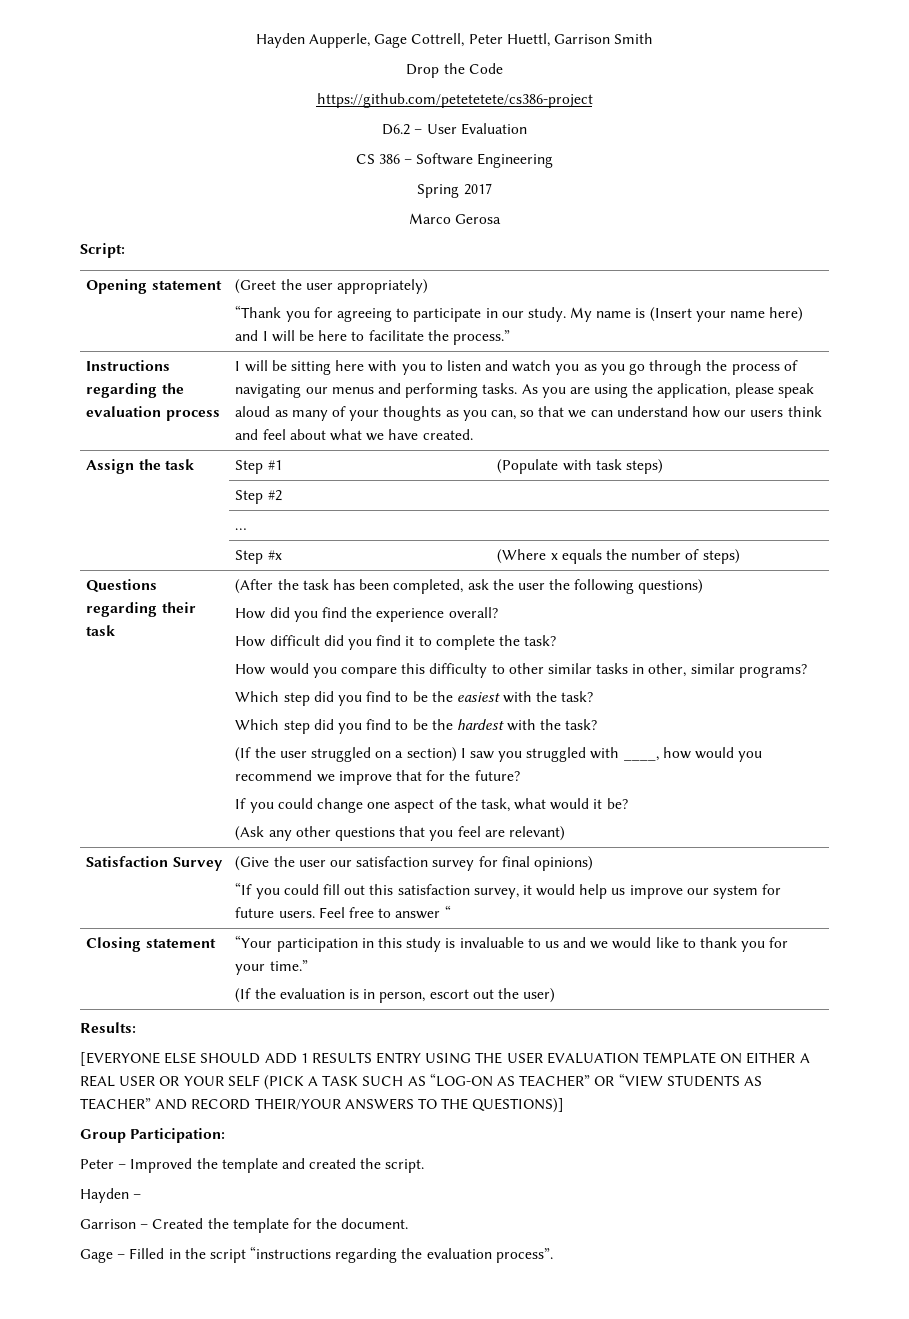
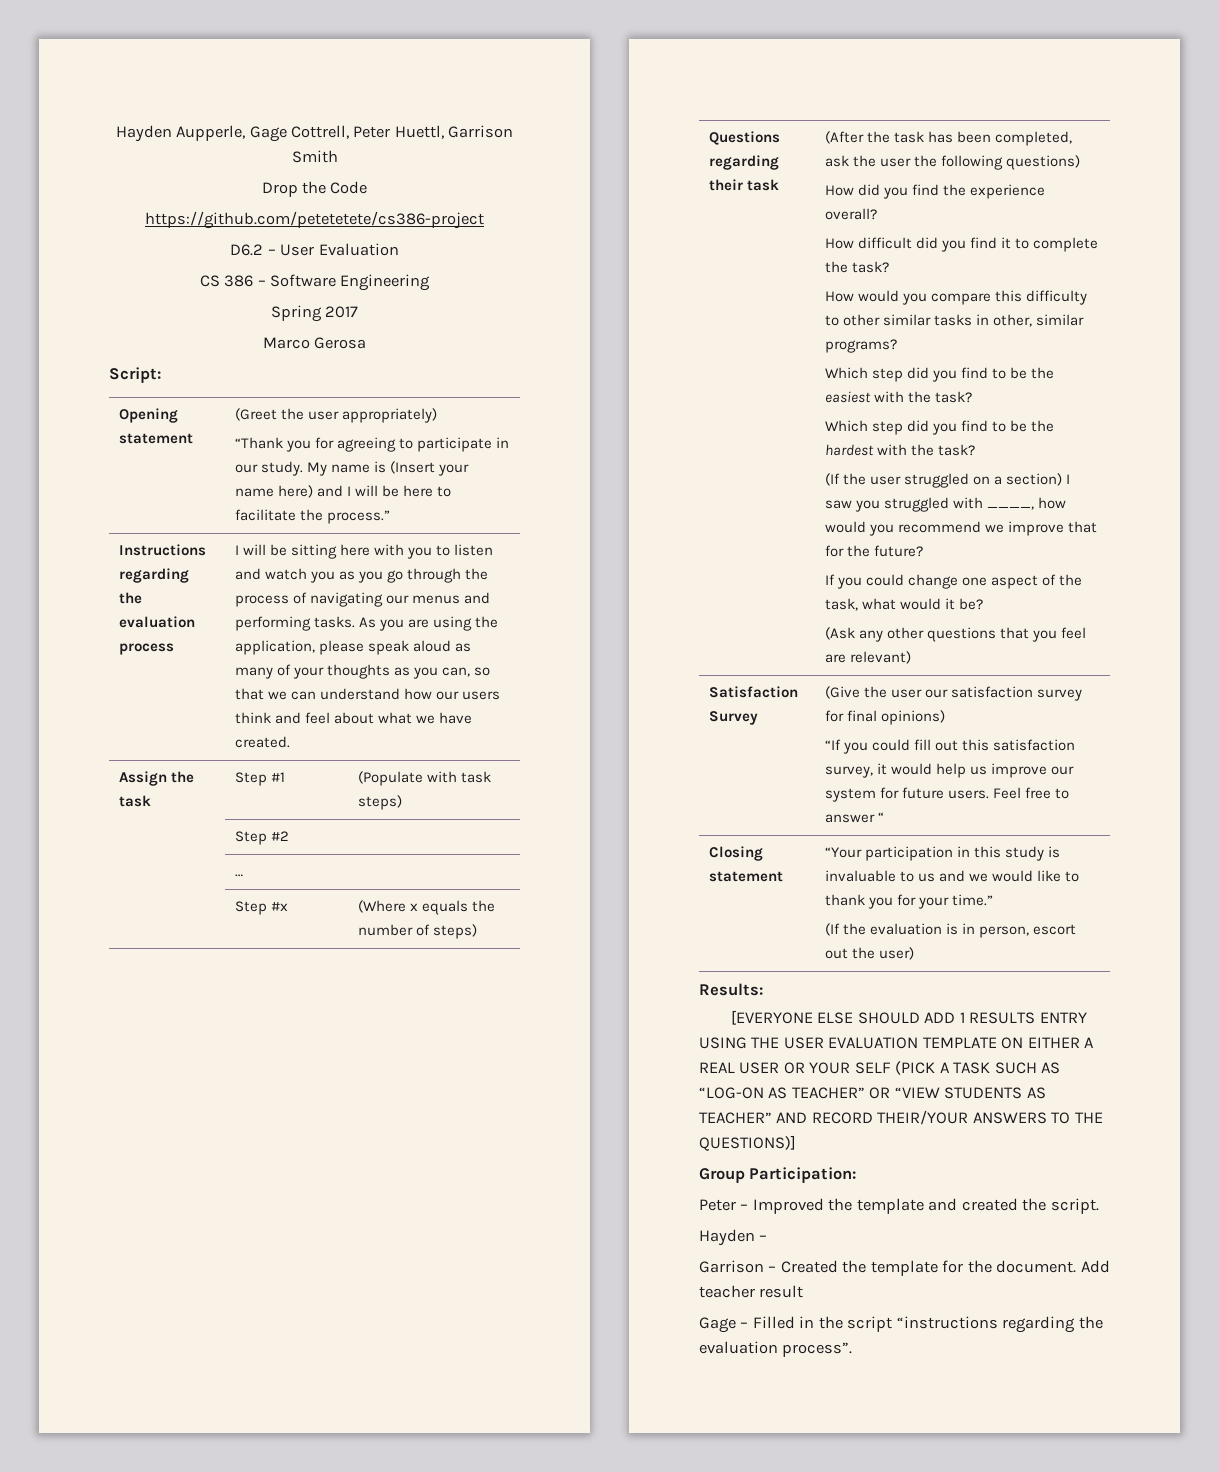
(409, 1223) none -> [1080,1260,1110,1273] [699,1285,804,1298] Add teacher result

